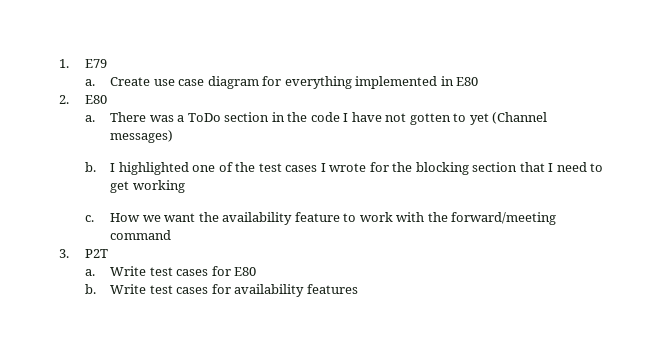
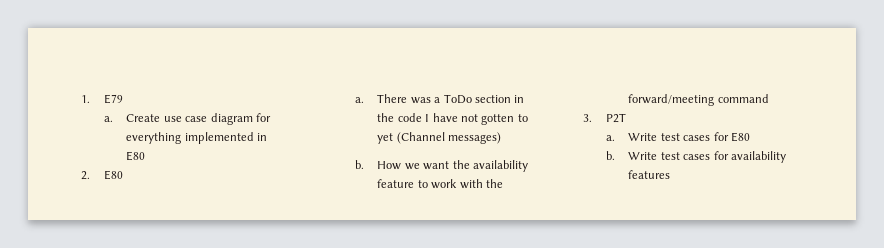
[110,162,604,175] [110,180,185,193] [84,215,94,222] I highlighted one of the test cases I wrote for the blocking section that I need to get working // c. -> (364, 164) none

